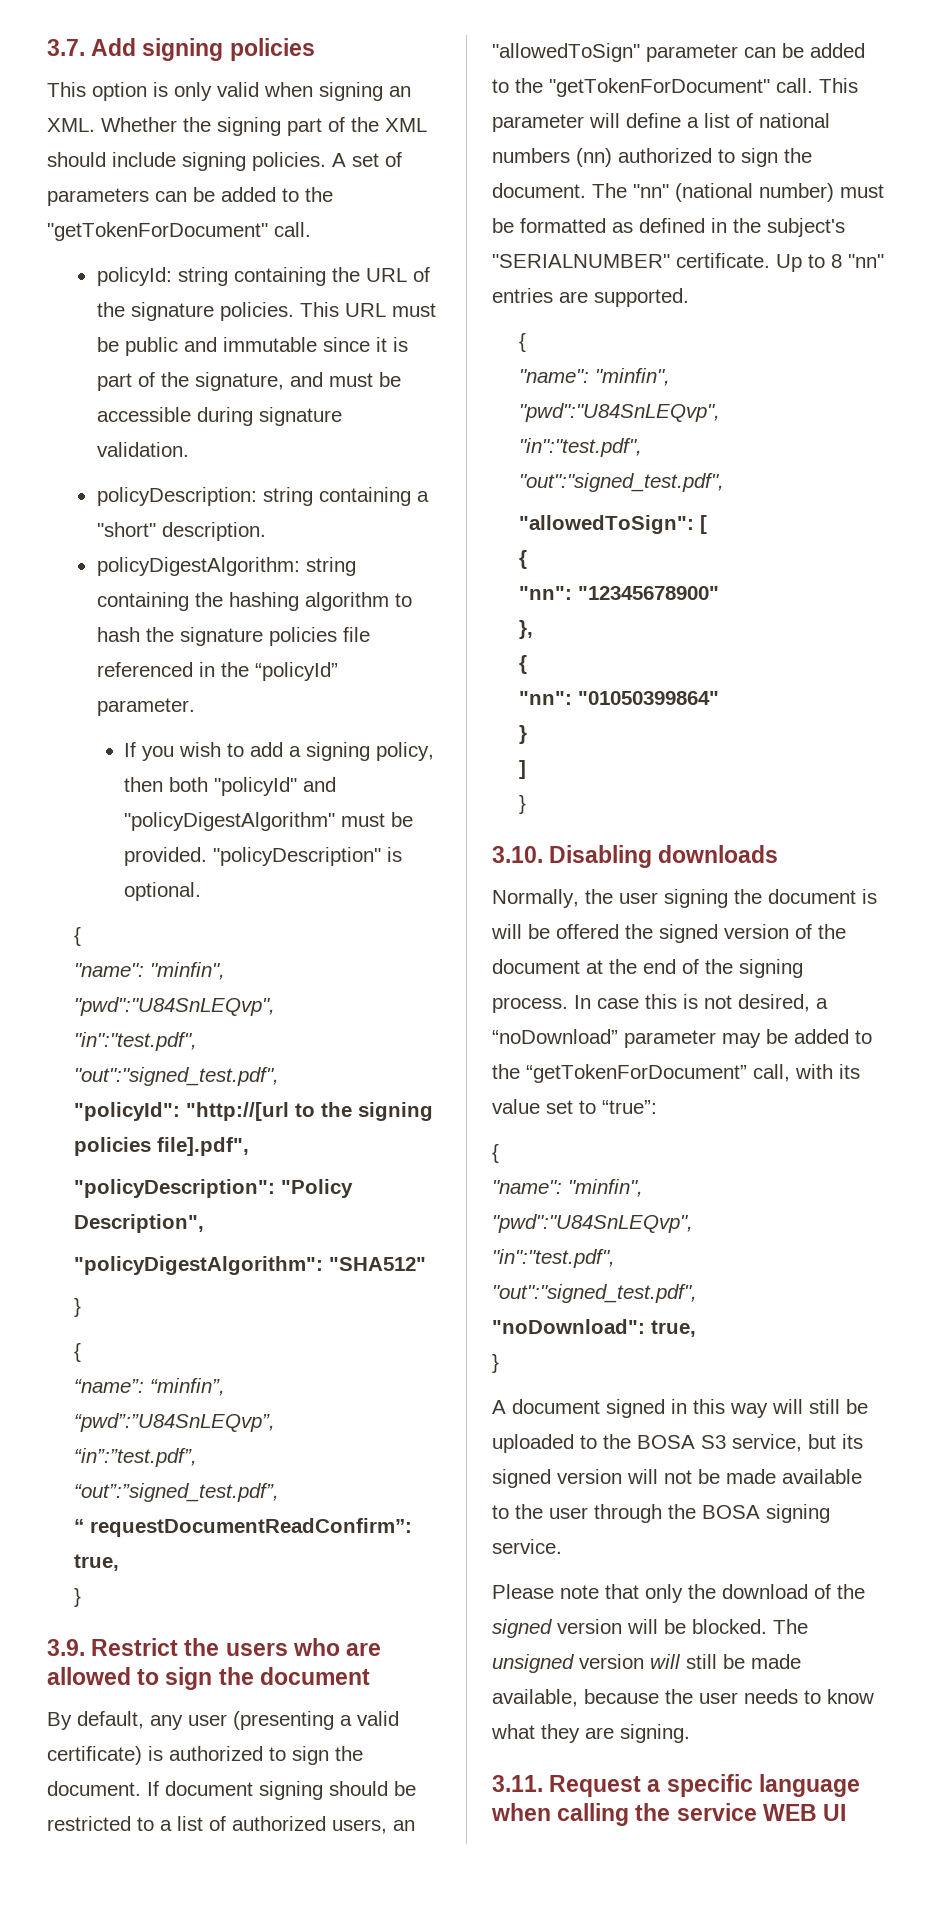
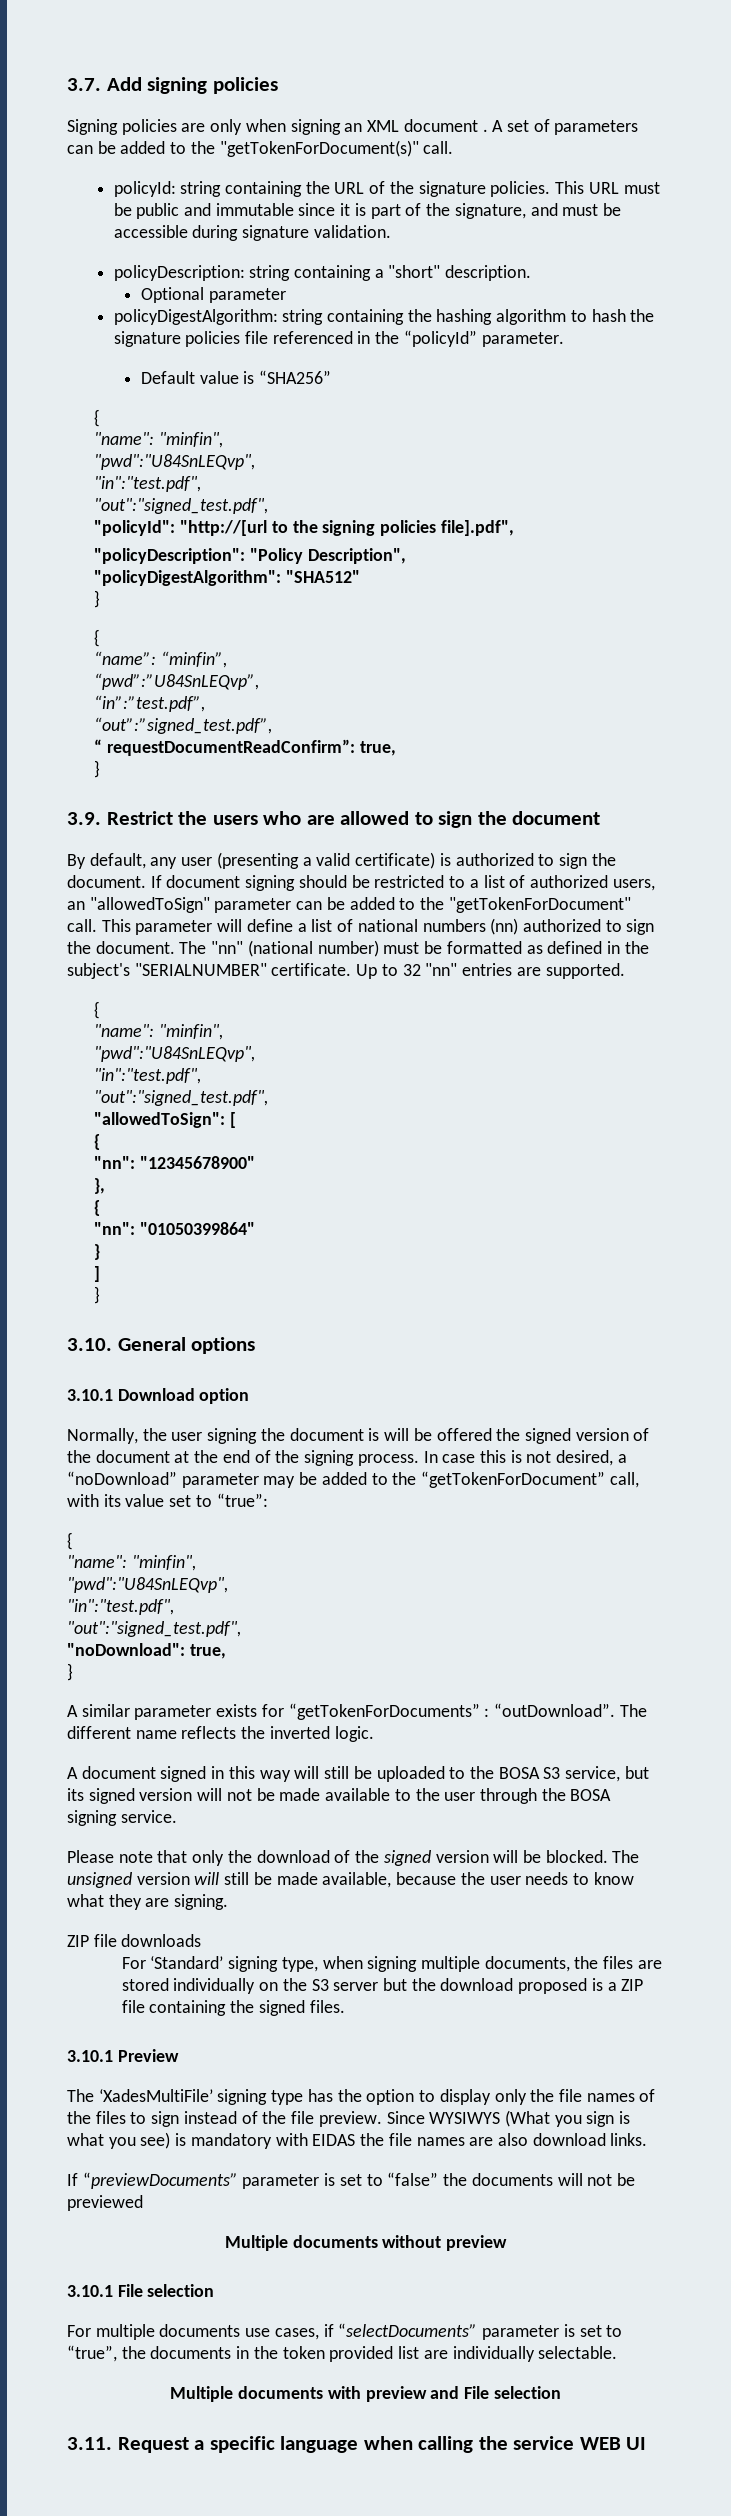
[47,82,411,101] [47,117,427,136] [47,152,326,171] This option is only valid when signing an XML. Whether the signing part of the XML should include signing policies. -> [67,119,488,135] Signing policies are only when signing an XML document .
[47,222,268,241] "getTokenForDocument" -> [219,140,419,157] "getTokenForDocument(s)"
(266, 531) none -> [140,287,286,303] // Optional parameter
[124,742,435,761] [124,777,337,796] [124,812,414,831] [124,847,403,866] [124,882,202,901] If you wish to add a signing policy, then both "policyId" and "policyDigestAlgorithm" must be provided. "policyDescription" is optional. -> [140,370,332,384] Default value is “SHA256”
[831,254,842,268] 8 -> [402,964,421,976] 32
[549,845,779,868] Disabling downloads -> [117,1337,256,1354] [67,1388,250,1404] General options // 3.10.1 Download option
(499, 1363) none -> [67,1703,647,1720] [67,1726,374,1742] // A similar parameter exists for “getTokenForDocuments” : “outDownload”. The different name reflects the inverted logic.
(690, 1733) none -> [67,1934,202,1947] [121,1956,662,1972] [121,1978,644,1994] [121,2000,345,2016] [67,2049,179,2062] [67,2089,656,2105] [67,2110,631,2127] [67,2132,648,2149] [67,2172,635,2189] [67,2195,143,2211] [224,2235,508,2251] [67,2284,215,2297] [67,2323,623,2340] [67,2345,618,2362] [170,2386,561,2402] // ZIP file downloads // For ‘Standard’ signing type, when signing multiple documents, the files are stored individually on the S3 server but the download proposed is a ZIP file containing the signed files. // 3.10.1 Preview // The ‘XadesMultiFile’ signing type has the option to display only the file names of the files to sign instead of the file preview. Since WYSIWYS (What you sign is what you see) is mandatory with EIDAS the file names are also download links. // If “previewDocuments” parameter is set to “false” the documents will not be previewed // Multiple documents without preview // 3.10.1 File selection // For multiple documents use cases, if “selectDocuments” parameter is set to “true”, the documents in the token provided list are individually selectable. // Multiple documents with preview and File selection

